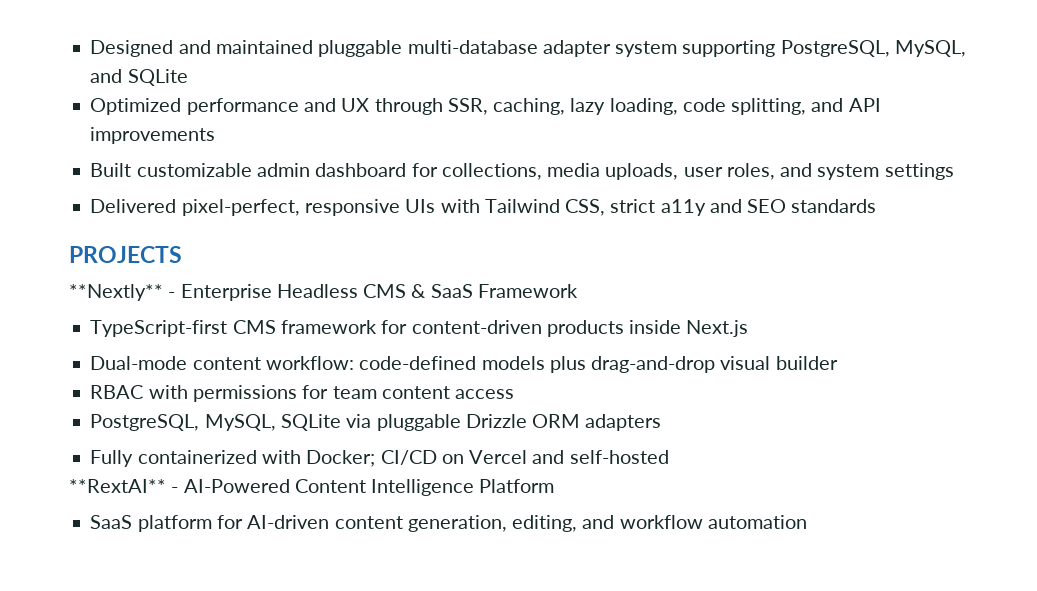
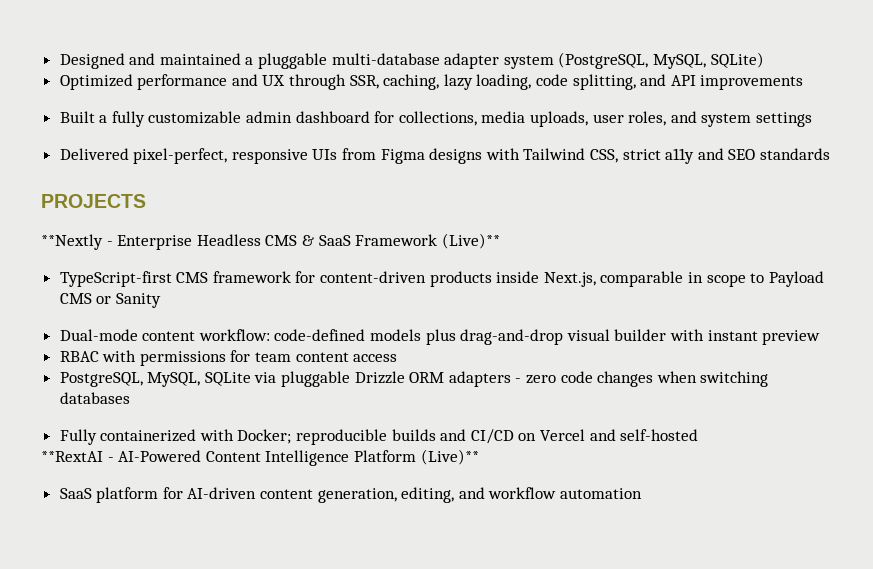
(313, 47) none -> [245,57,254,65] a
[682,40,966,57] [90,69,188,86] supporting PostgreSQL, MySQL, and SQLite -> [558,52,764,69] (PostgreSQL, MySQL, SQLite)
(132, 170) none -> [99,111,145,127] a fully
(436, 206) none -> [342,148,483,164] from Figma designs
[69,284,163,301] **Nextly** -> [41,234,103,250] **Nextly
(578, 291) none -> [441,233,500,249] (Live)**
[686,320,749,337] Next.js -> [543,271,824,287] [59,293,161,308] Next.js, comparable in scope to Payload CMS or Sanity
(838, 363) none -> [670,329,821,345] with instant preview
(662, 422) none -> [515,371,769,387] [59,392,130,404] - zero code changes when switching databases
(376, 458) none -> [296,429,467,445] reproducible builds and
[69,479,166,493] **RextAI** -> [41,451,103,462] **RextAI
(555, 486) none -> [420,449,479,465] (Live)**

